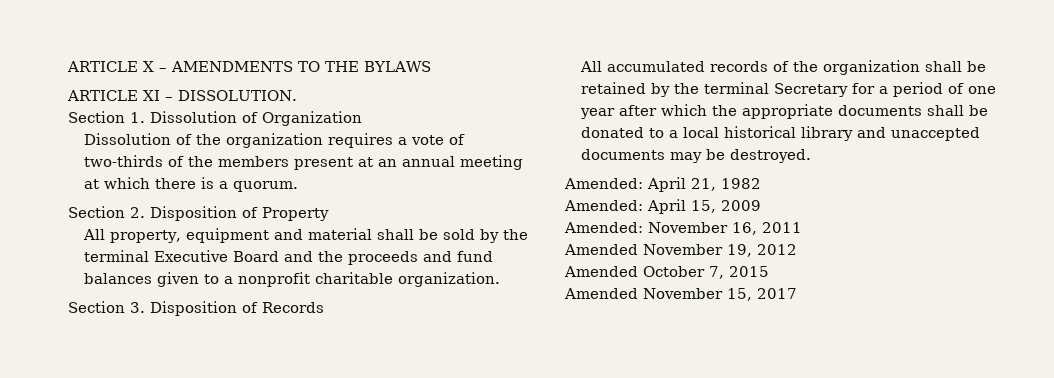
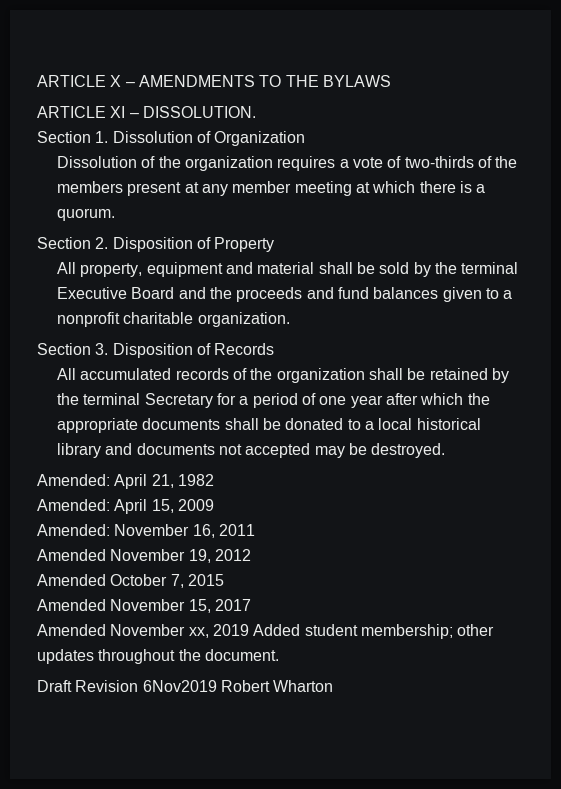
[378,156,456,167] an annual -> [201,181,292,196] any member
[891,127,981,141] [581,149,666,160] unaccepted documents -> [136,443,311,458] documents not accepted
(797, 293) none -> [37,624,495,639] [37,649,279,664] [37,680,334,692] // Amended November xx, 2019 Added student membership; other updates throughout the document. // Draft Revision 6Nov2019 Robert Wharton

